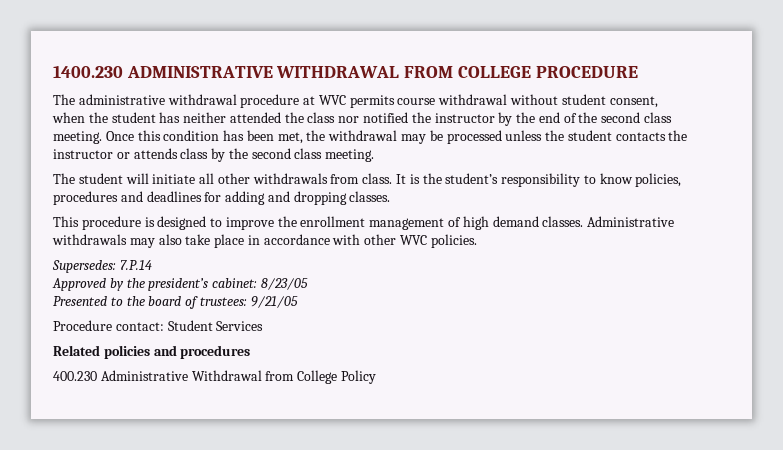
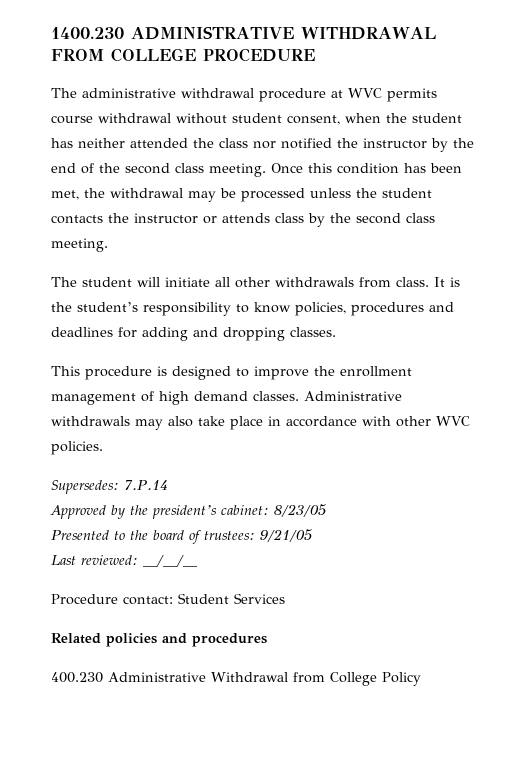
(298, 302) none -> [51,555,198,567] // Last reviewed: __/__/__

